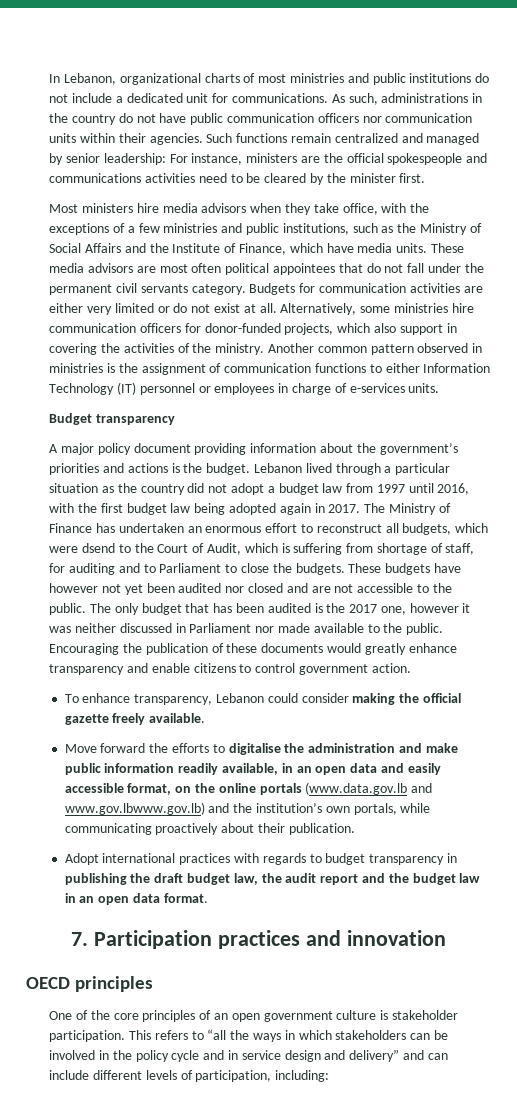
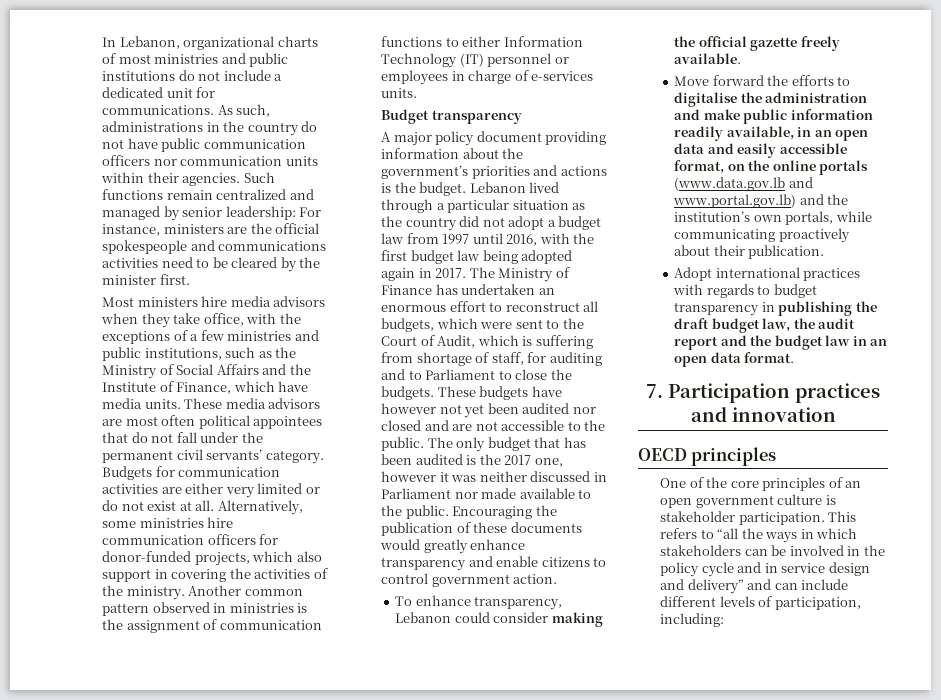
[140,284,188,293] servants -> [206,449,263,460] servants’
[82,543,116,553] dsend -> [515,319,543,329] sent
[64,802,205,815] www.gov.lbwww.gov.lb) -> [673,194,797,208] www.portal.gov.lb)

